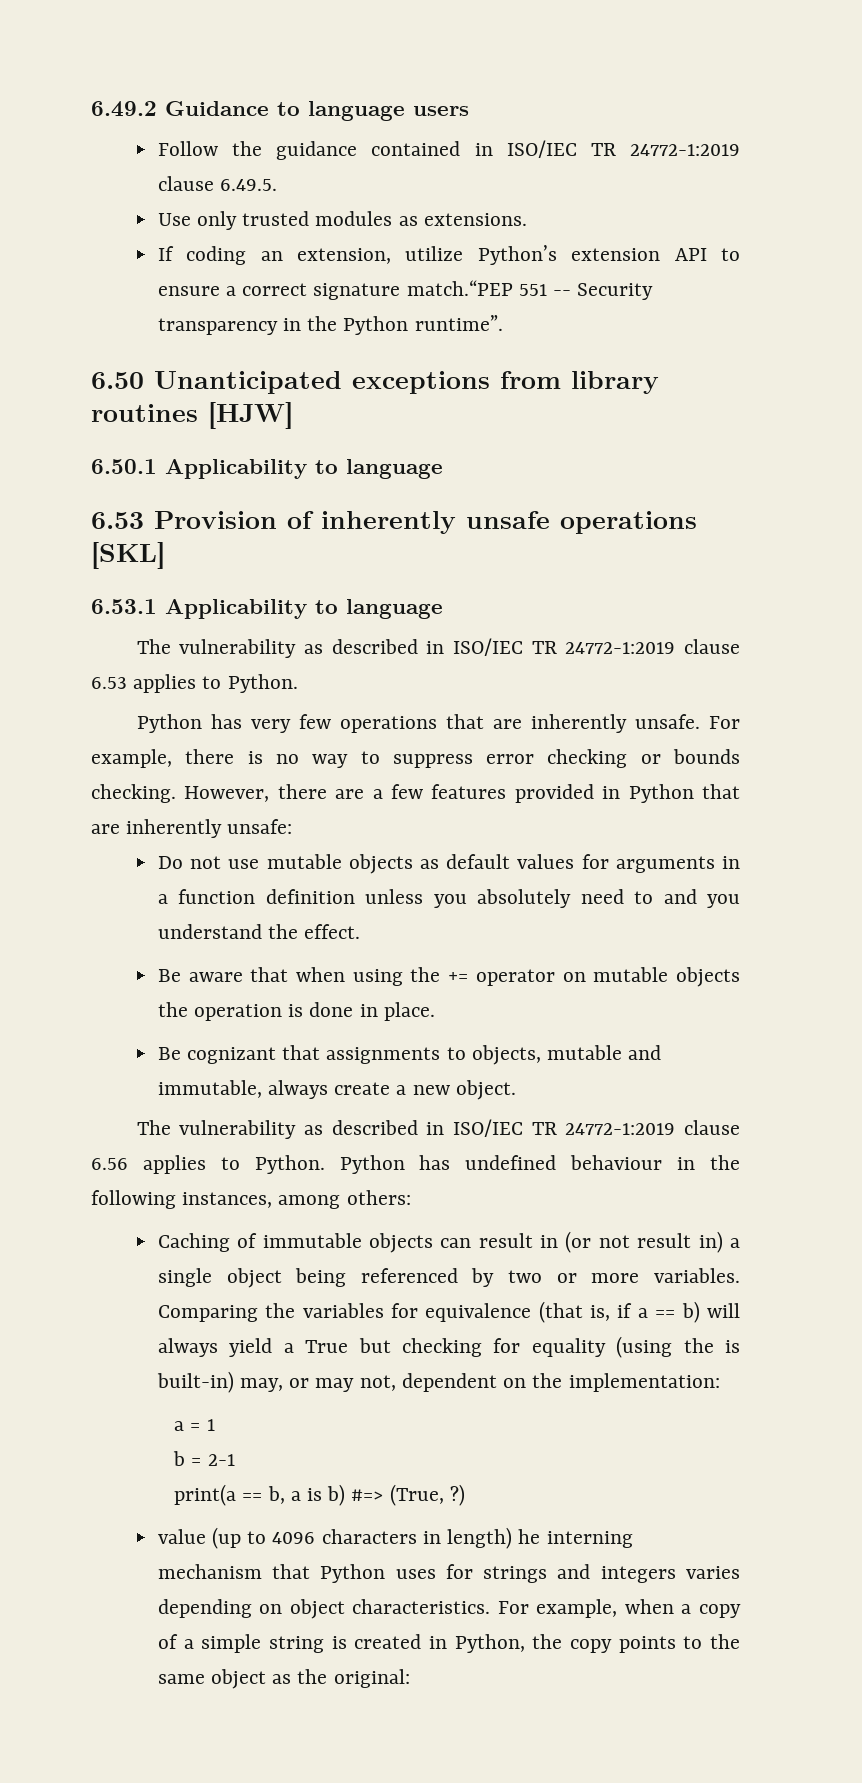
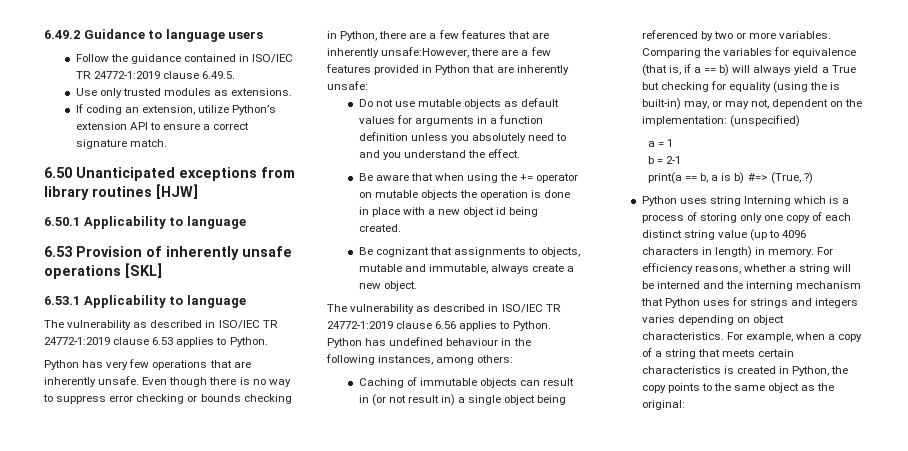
[406,280,654,300] [157,315,503,335] match.“PEP 551 -- Security transparency in the Python runtime”. -> [129,139,167,147] match.
[709,716,740,729] [91,749,172,768] For example, -> [142,377,208,387] Even though
[91,784,270,803] checking. However, -> [243,394,292,404] [327,30,549,41] [327,47,470,58] checking in Python, there are a few features that are inherently unsafe:However,
[383,1002,435,1021] place. -> [371,207,539,217] [358,224,401,232] place with a new object id being created.
(720, 1382) none -> [729,115,800,127] (unspecified)
(465, 1495) none -> [641,196,850,206] [641,212,852,223] [641,230,715,240] Python uses string Interning which is a process of storing only one copy of each distinct string
[518,1529,541,1544] he -> [754,247,834,257] [641,263,852,274] [641,281,743,289] in memory. For efficiency reasons, whether a string will be interned and the
[201,1634,324,1653] simple string -> [664,349,795,359] [641,366,721,374] string that meets certain characteristics

